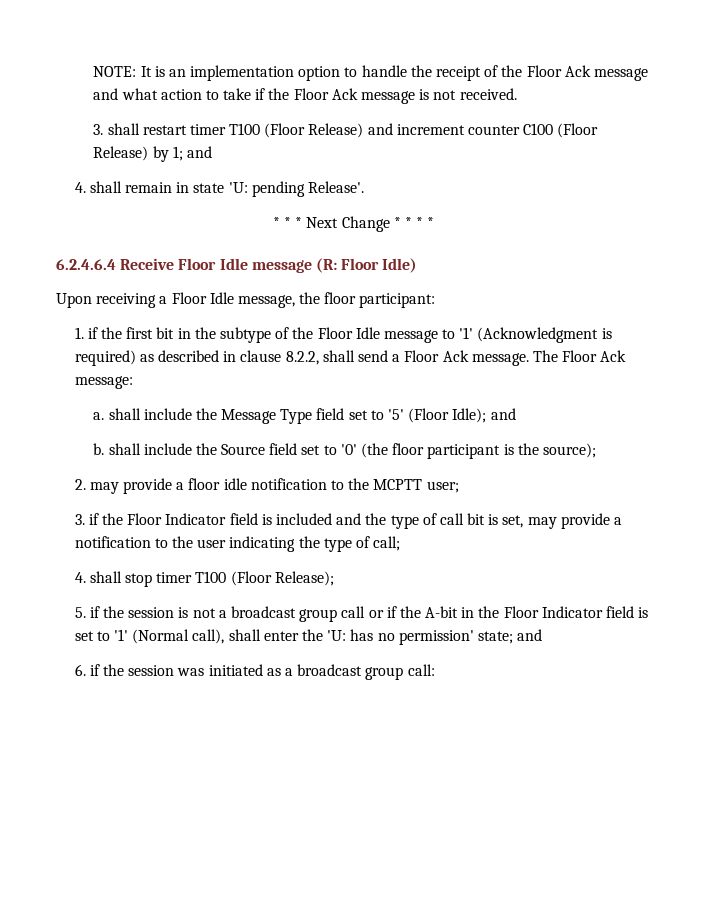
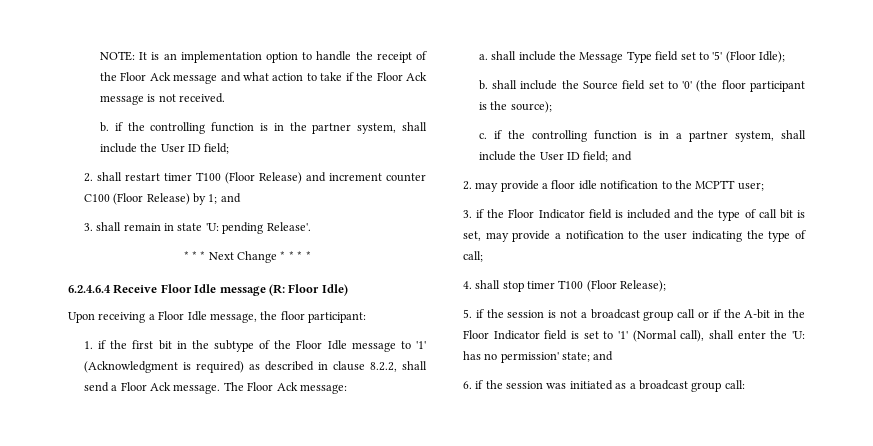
[93,124,104,135] 3. -> [99,122,427,134] [99,143,230,154] [83,173,93,182] b. if the controlling function is in the partner system, shall include the User ID field; // 2.
[74,182,86,193] 4. -> [83,223,93,231] 3.
[490,408,516,420] and -> (786, 57) none
(596, 450) none -> [478,130,806,142] [478,151,632,162] // c. if the controlling function is in a partner system, shall include the User ID field; and

